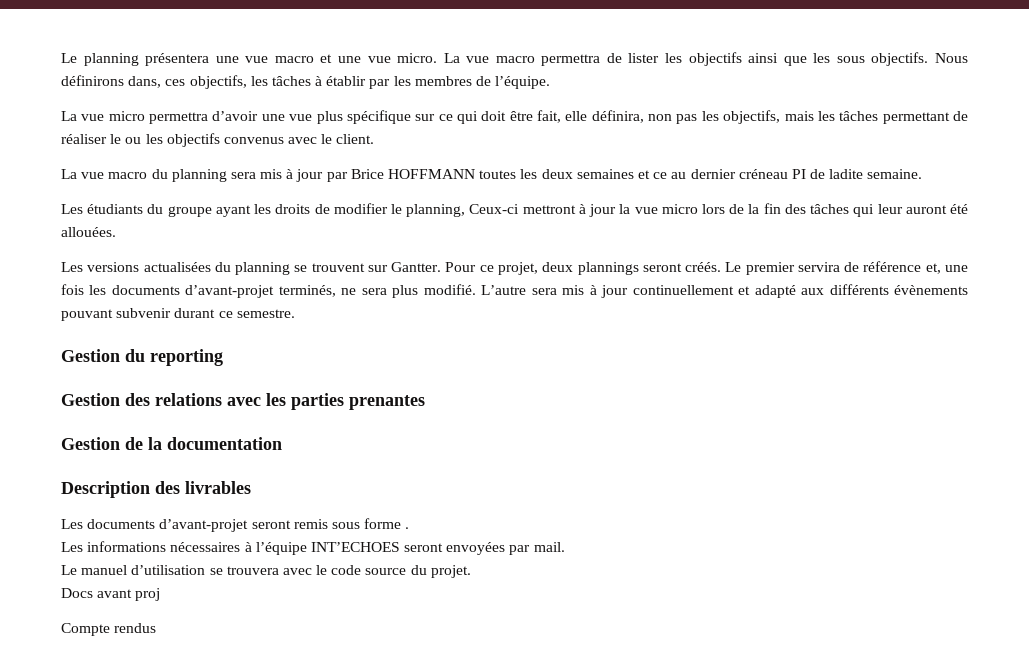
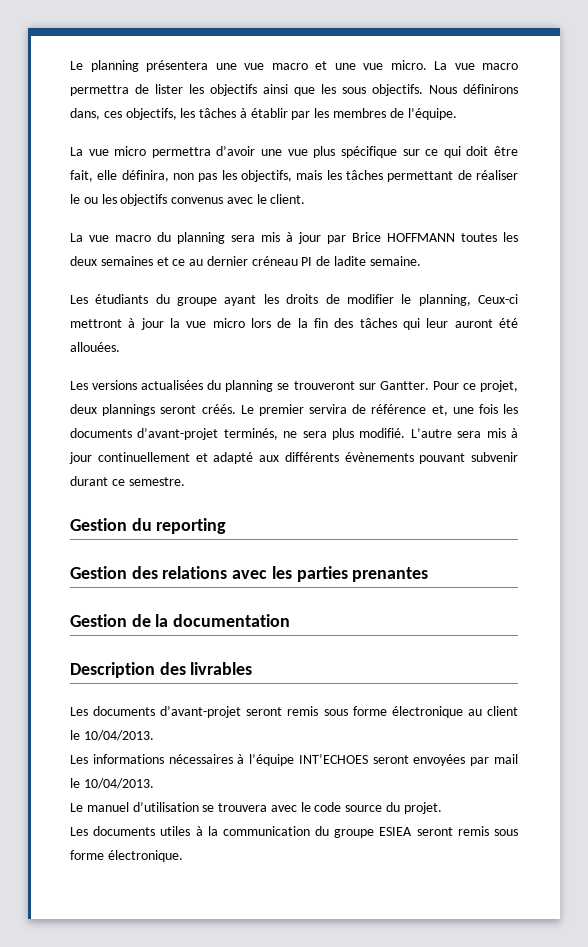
[311,263,365,272] trouvent -> [293,381,355,390] trouveront
[405,527,410,529] . -> [391,706,518,718] [70,730,154,741] électronique au client le 10/04/2013.
[533,542,565,552] mail. -> [493,754,518,764] [70,778,154,789] mail le 10/04/2013.
[61,588,161,601] [61,623,157,636] Docs avant proj // Compte rendus -> [70,826,518,838] [70,850,183,862] Les documents utiles à la communication du groupe ESIEA seront remis sous forme électronique.

